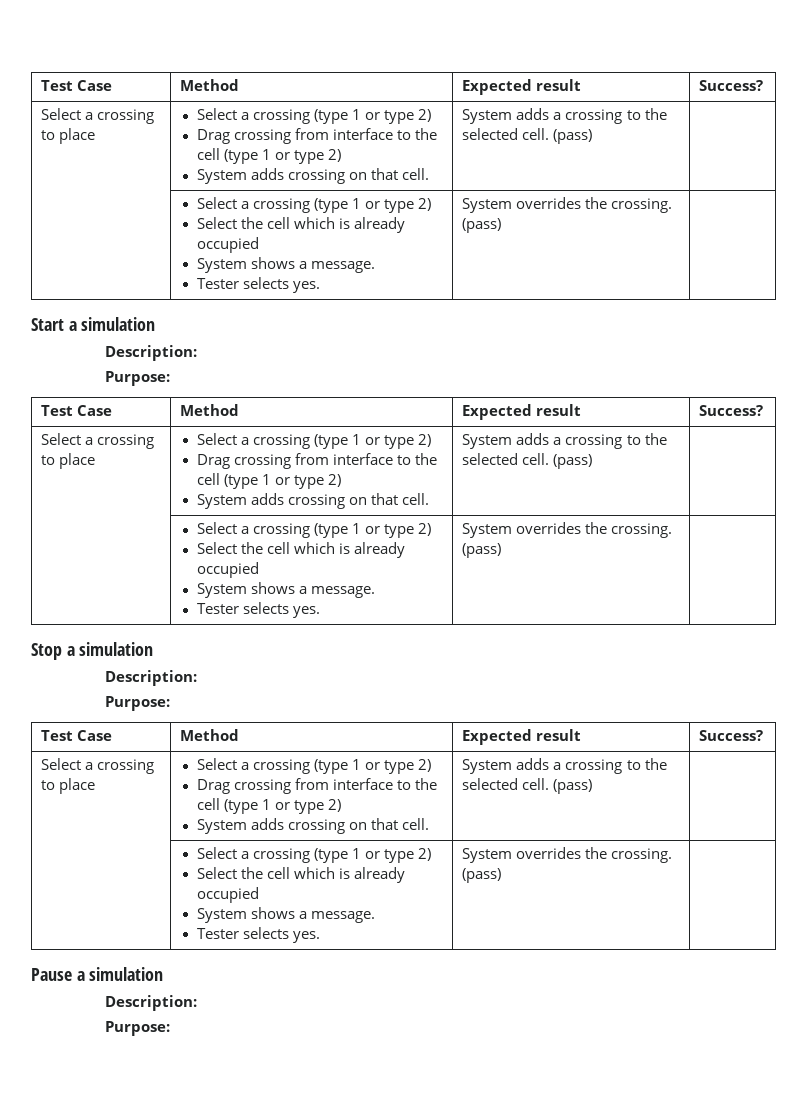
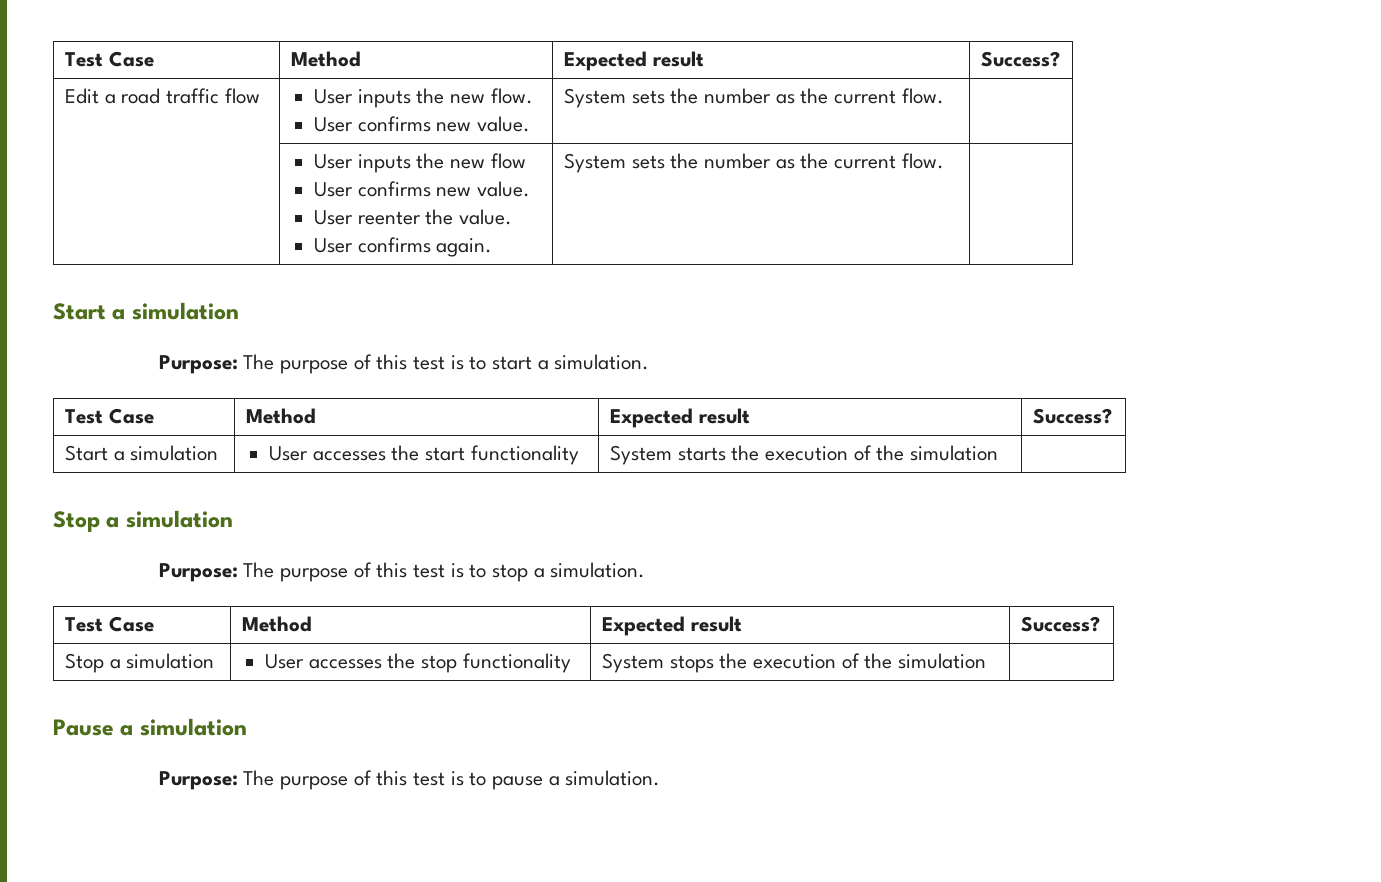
[41,80,113,91] [180,79,240,91] [462,79,582,95] [699,80,764,91] [41,108,155,124] [41,128,96,144] [196,108,432,124] [196,128,438,144] [196,148,342,164] [196,168,430,184] [462,108,667,124] [462,128,593,144] [196,197,432,213] [196,217,406,233] [196,237,259,253] [196,257,375,273] [196,277,320,293] [462,197,673,213] [462,218,502,233] [31,317,156,331] [104,345,197,361] [104,371,170,386] [41,405,113,416] [180,404,240,416] [462,404,582,420] [699,405,764,416] [41,433,155,449] [41,453,96,469] [196,433,432,449] [196,453,438,469] [196,473,342,489] [196,493,430,509] [462,433,667,449] [462,453,593,469] [196,522,432,538] [196,542,406,558] [196,562,259,578] [196,582,375,598] [196,602,320,618] [462,522,673,538] [462,543,502,558] [31,642,154,660] [104,670,197,686] [104,696,170,711] [41,730,113,741] [180,729,240,741] [462,729,582,745] [699,730,764,741] [41,758,155,774] [41,778,96,794] [196,758,432,774] [196,778,438,794] [196,798,342,814] [196,818,430,834] [462,758,667,774] [462,778,593,794] [196,847,432,863] [196,867,406,883] [196,887,259,903] [196,907,375,923] [196,927,320,943] [462,847,673,863] [462,868,502,883] Test Case | Method | Expected result | Success? // Select a crossing to place | Select a crossing (type 1 or type 2) // Drag crossing from interface to the cell (type 1 or type 2) // System adds crossing on that cell. | System adds a crossing to the selected cell. (pass) | // | Select a crossing (type 1 or type 2) // Select the cell which is already occupied // System shows a message. // Tester selects yes. | System overrides the crossing. (pass) | // Start a simulation // Description: // Purpose: // Test Case | Method | Expected result | Success? // Select a crossing to place | Select a crossing (type 1 or type 2) // Drag crossing from interface to the cell (type 1 or type 2) // System adds crossing on that cell. | System adds a crossing to the selected cell. (pass) | // | Select a crossing (type 1 or type 2) // Select the cell which is already occupied // System shows a message. // Tester selects yes. | System overrides the crossing. (pass) | // Stop a simulation // Description: // Purpose: // Test Case | Method | Expected result | Success? // Select a crossing to place | Select a crossing (type 1 or type 2) // Drag crossing from interface to the cell (type 1 or type 2) // System adds crossing on that cell. | System adds a crossing to the selected cell. (pass) | // | Select a crossing (type 1 or type 2) // Select the cell which is already occupied // System shows a message. // Tester selects yes. | System overrides the crossing. (pass) -> [64,51,154,67] [290,51,361,67] [563,51,704,71] [980,51,1060,67] [64,88,260,104] [314,88,533,108] [314,116,531,132] [563,88,944,108] [314,153,526,173] [314,181,531,197] [314,209,513,225] [314,237,493,257] [563,153,944,173] [53,302,239,320] [158,354,650,374] [64,408,154,424] [245,408,316,424] [609,408,750,428] [1032,408,1112,424] [64,445,219,461] [269,445,579,465] [609,445,998,465] [53,510,233,532] [158,562,646,582] [64,616,154,632] [241,616,312,632] [601,616,742,636] [1020,616,1100,632] [64,653,215,673] [265,653,571,673] [601,653,986,673] Test Case | Method | Expected result | Success? // Edit a road traffic flow | User inputs the new flow. // User confirms new value. | System sets the number as the current flow. | // | User inputs the new flow // User confirms new value. // User reenter the value. // User confirms again. | System sets the number as the current flow. | // Start a simulation // Purpose: The purpose of this test is to start a simulation. // Test Case | Method | Expected result | Success? // Start a simulation | User accesses the start functionality | System starts the execution of the simulation | // Stop a simulation // Purpose: The purpose of this test is to stop a simulation. // Test Case | Method | Expected result | Success? // Stop a simulation | User accesses the stop functionality | System stops the execution of the simulation
[104,995,197,1011] [104,1021,170,1036] // Description: // Purpose: -> [158,770,661,790] // Purpose: The purpose of this test is to pause a simulation.

